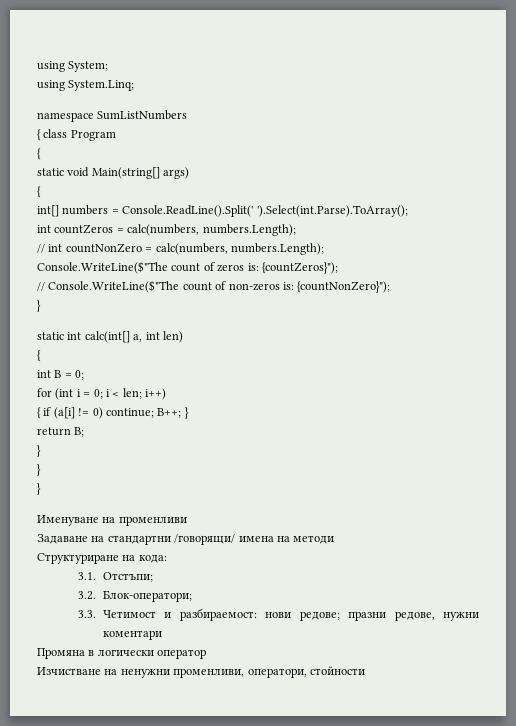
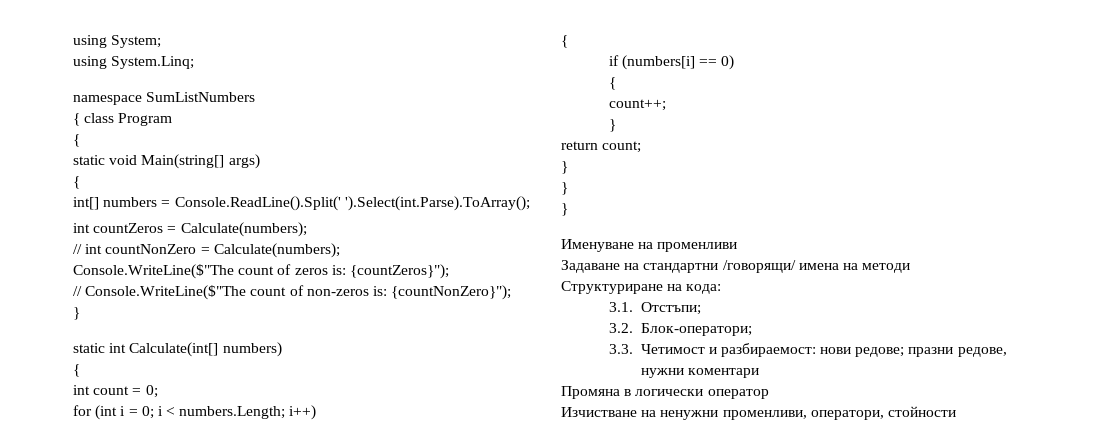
[127,224,296,236] calc(numbers, numbers.Length); -> [180,222,307,237] Calculate(numbers);
[155,243,324,255] calc(numbers, numbers.Length); -> [213,243,340,258] Calculate(numbers);
[84,331,183,343] calc(int[] a, int len) -> [129,342,282,357] Calculate(int[] numbers)
[54,370,62,378] B -> [93,386,130,395] count
[122,388,142,399] len; -> [179,406,286,419] numbers.Length;
[43,407,90,419] if (a[i] != -> [608,55,718,70] // if (numbers[i] ==
[105,408,182,418] continue; B++; -> [608,77,616,90] [608,99,666,111] // { // count++; //
[74,427,85,437] B; -> [602,141,642,153] count;

